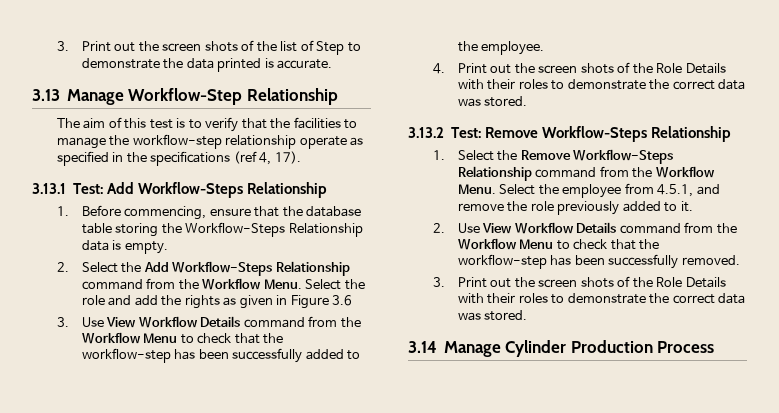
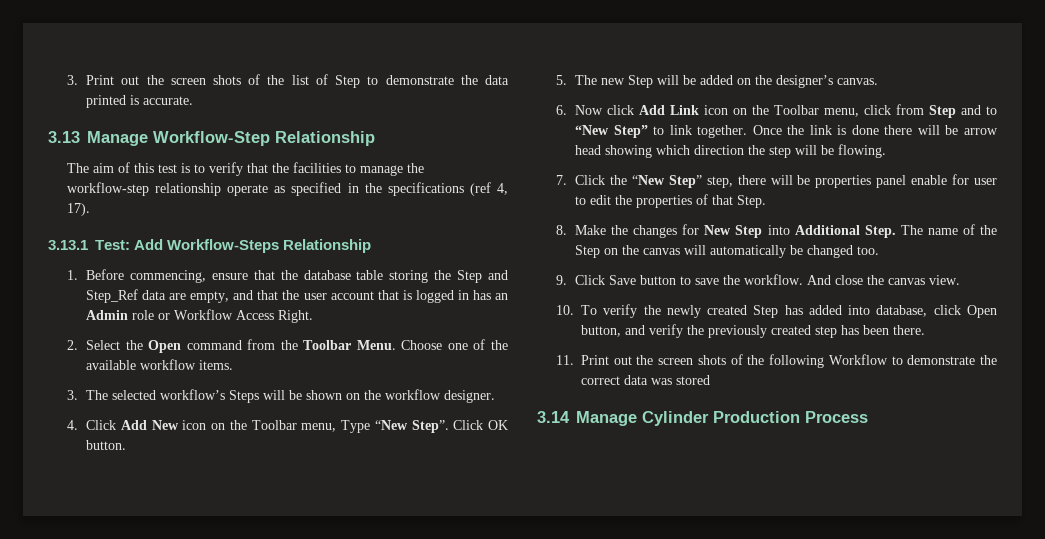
[185,222,363,237] [81,240,168,254] [56,261,350,276] [81,278,365,290] [81,295,353,309] [56,316,361,328] [81,332,284,344] [81,348,361,363] [457,41,545,55] [432,62,726,74] [457,79,746,90] [457,96,528,107] [408,126,731,142] [432,149,674,164] [457,166,715,181] [457,183,720,198] [457,201,693,215] [432,222,737,234] [457,238,660,250] [457,254,740,269] [432,276,726,288] [457,293,746,304] [457,310,528,321] Workflow-Steps Relationship data is empty. // 2. Select the Add Workflow-Steps Relationship command from the Workflow Menu. Select the role and add the rights as given in Figure 3.6 // 3. Use View Workflow Details command from the Workflow Menu to check that the workflow-step has been successfully added to the employee. // 4. Print out the screen shots of the Role Details with their roles to demonstrate the correct data was stored. // 3.13.2 Test: Remove Workflow-Steps Relationship // 1. Select the Remove Workflow-Steps Relationship command from the Workflow Menu. Select the employee from 4.5.1, and remove the role previously added to it. // 2. Use View Workflow Details command from the Workflow Menu to check that the workflow-step has been successfully removed. // 3. Print out the screen shots of the Role Details with their roles to demonstrate the correct data was stored. -> [457,270,508,283] [86,289,508,303] [86,309,314,323] [67,339,509,353] [86,359,234,370] [67,389,496,403] [67,420,509,433] [86,440,127,450] [556,75,879,88] [556,104,998,118] [575,125,998,138] [575,144,887,158] [556,174,997,188] [575,194,767,208] [556,224,997,238] [575,245,880,258] [556,274,961,285] [556,304,997,318] [581,324,926,338] [556,354,997,368] [581,375,711,385] Step and Step_Ref data are empty, and that the user account that is logged in has an Admin role or Workflow Access Right. // 2. Select the Open command from the Toolbar Menu. Choose one of the available workflow items. // 3. The selected workflow’s Steps will be shown on the workflow designer. // 4. Click Add New icon on the Toolbar menu, Type “New Step”. Click OK button. // 5. The new Step will be added on the designer’s canvas. // 6. Now click Add Link icon on the Toolbar menu, click from Step and to “New Step” to link together. Once the link is done there will be arrow head showing which direction the step will be flowing. // 7. Click the “New Step” step, there will be properties panel enable for user to edit the properties of that Step. // 8. Make the changes for New Step into Additional Step. The name of the Step on the canvas will automatically be changed too. // 9. Click Save button to save the workflow. And close the canvas view. // 10. To verify the newly created Step has added into database, click Open button, and verify the previously created step has been there. // 11. Print out the screen shots of the following Workflow to demonstrate the correct data was stored

